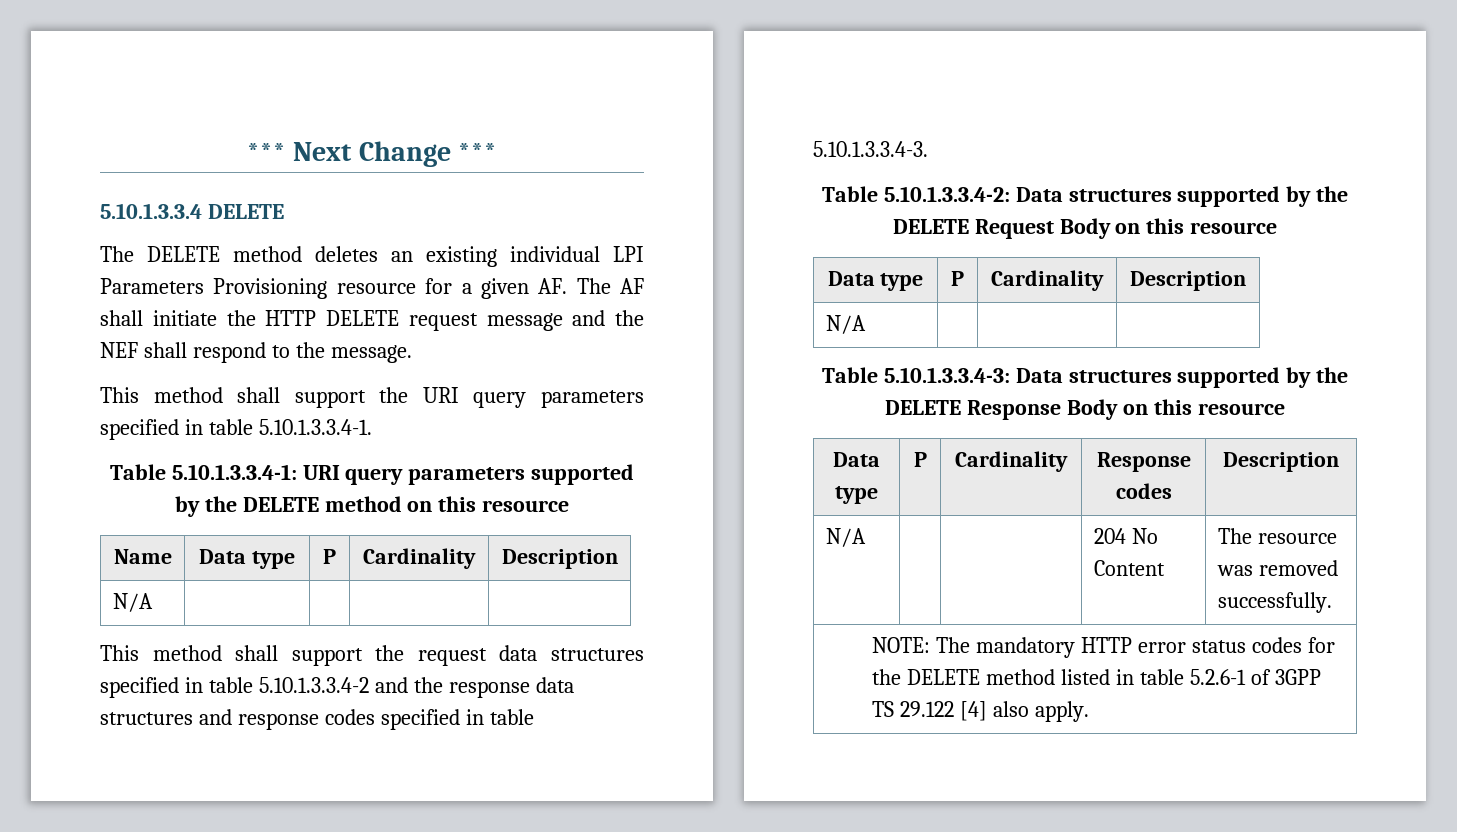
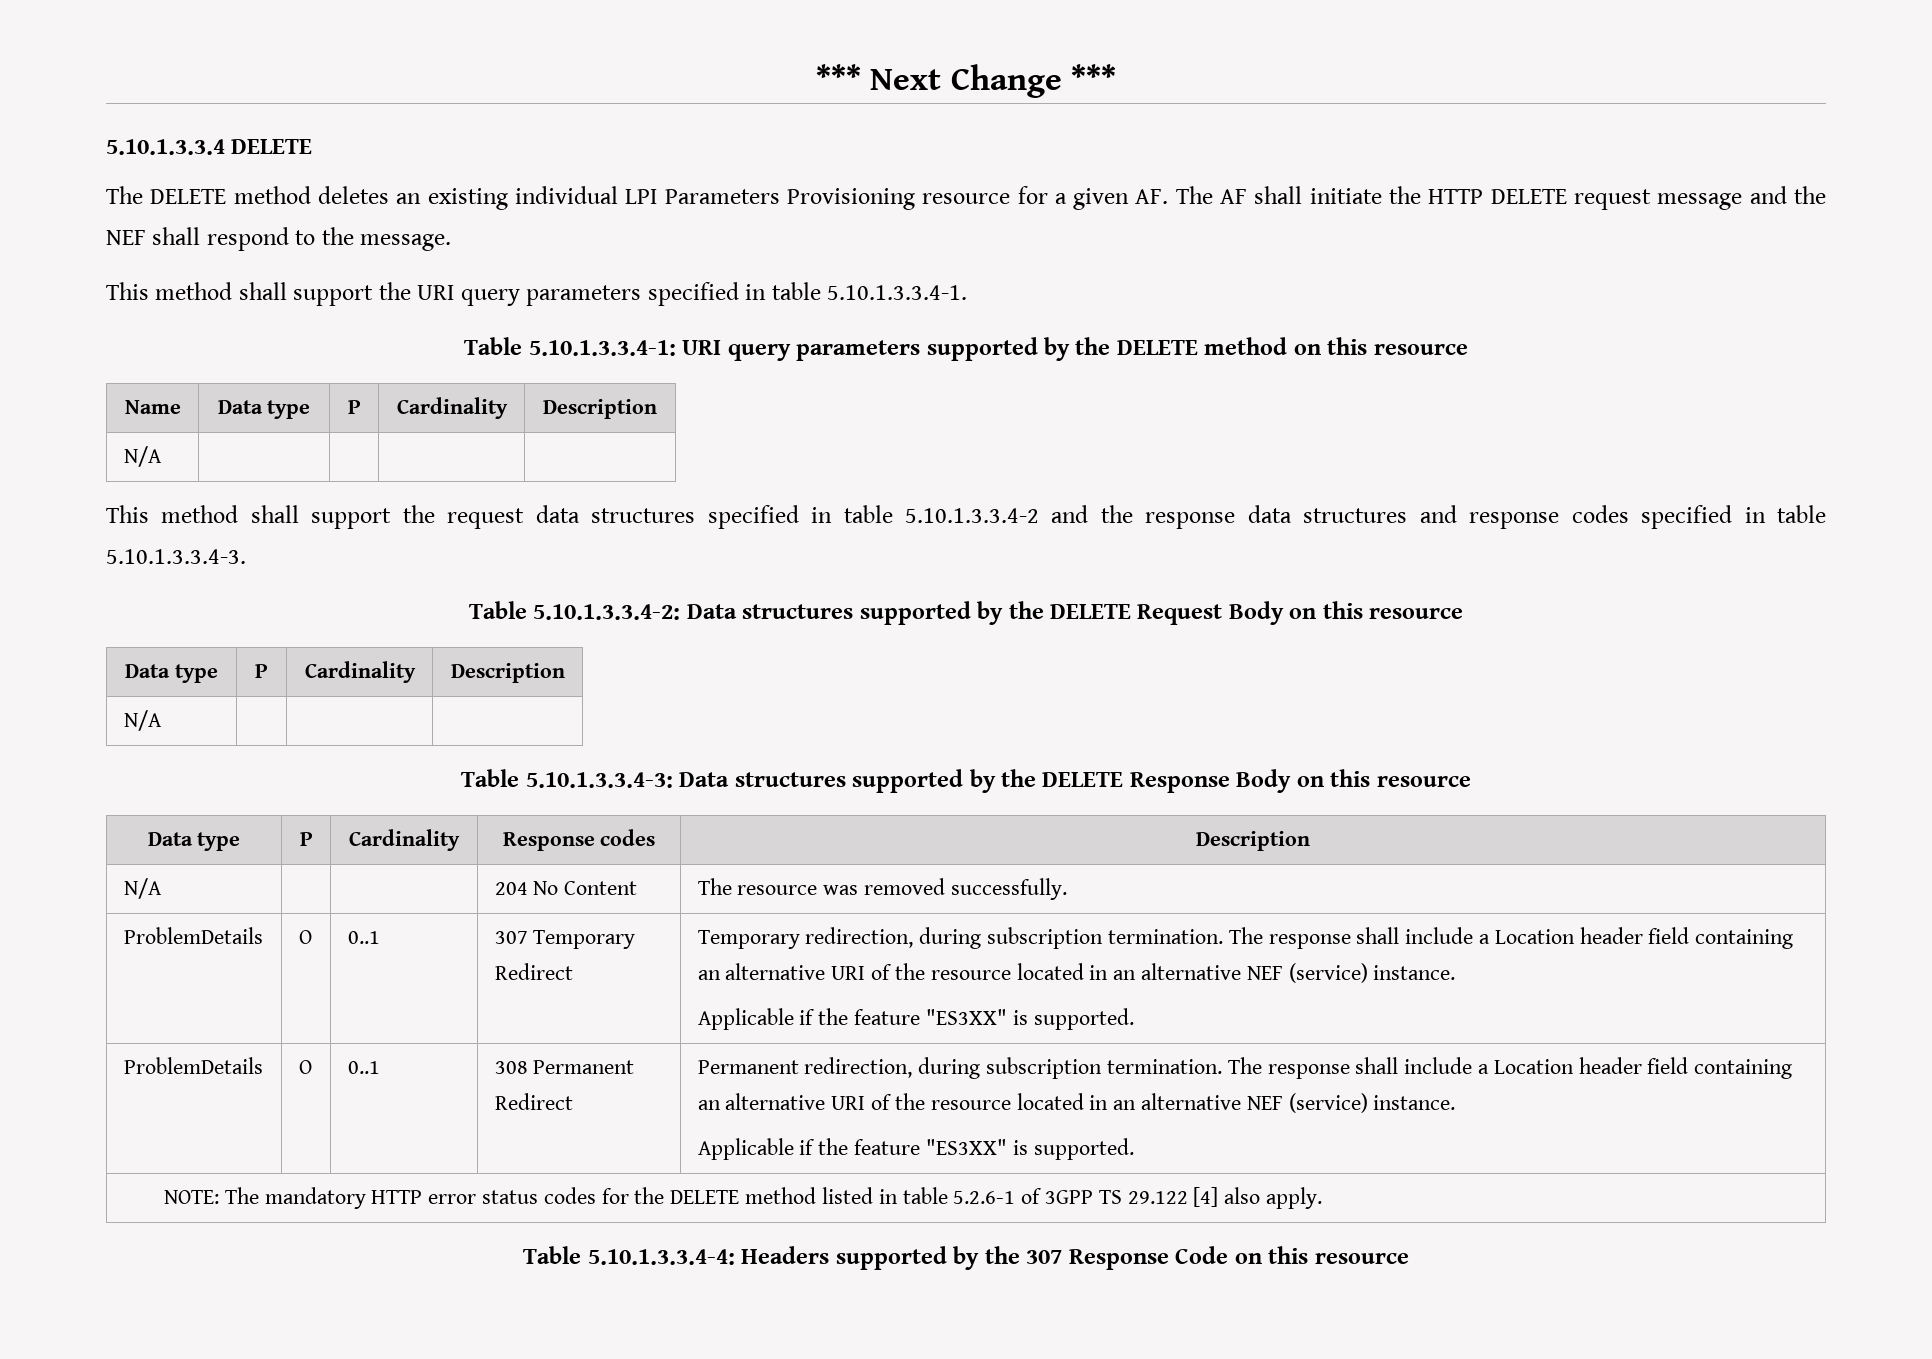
(1332, 602) none -> [123,927,263,944] [298,930,312,944] [347,931,380,944] [494,930,636,949] [494,963,573,980] [697,927,1794,949] [697,963,1456,983] [697,1008,1134,1030] [123,1057,263,1074] [298,1060,312,1074] [347,1061,380,1074] [494,1060,635,1074] [494,1093,573,1110] [697,1057,1793,1079] [697,1093,1456,1113] [697,1138,1134,1160] // ProblemDetails | O | 0..1 | 307 Temporary Redirect | Temporary redirection, during subscription termination. The response shall include a Location header field containing an alternative URI of the resource located in an alternative NEF (service) instance. // Applicable if the feature "ES3XX" is supported. // ProblemDetails | O | 0..1 | 308 Permanent Redirect | Permanent redirection, during subscription termination. The response shall include a Location header field containing an alternative URI of the resource located in an alternative NEF (service) instance. // Applicable if the feature "ES3XX" is supported.
(1090, 711) none -> [523,1246,1409,1270] // Table 5.10.1.3.3.4-4: Headers supported by the 307 Response Code on this resource

